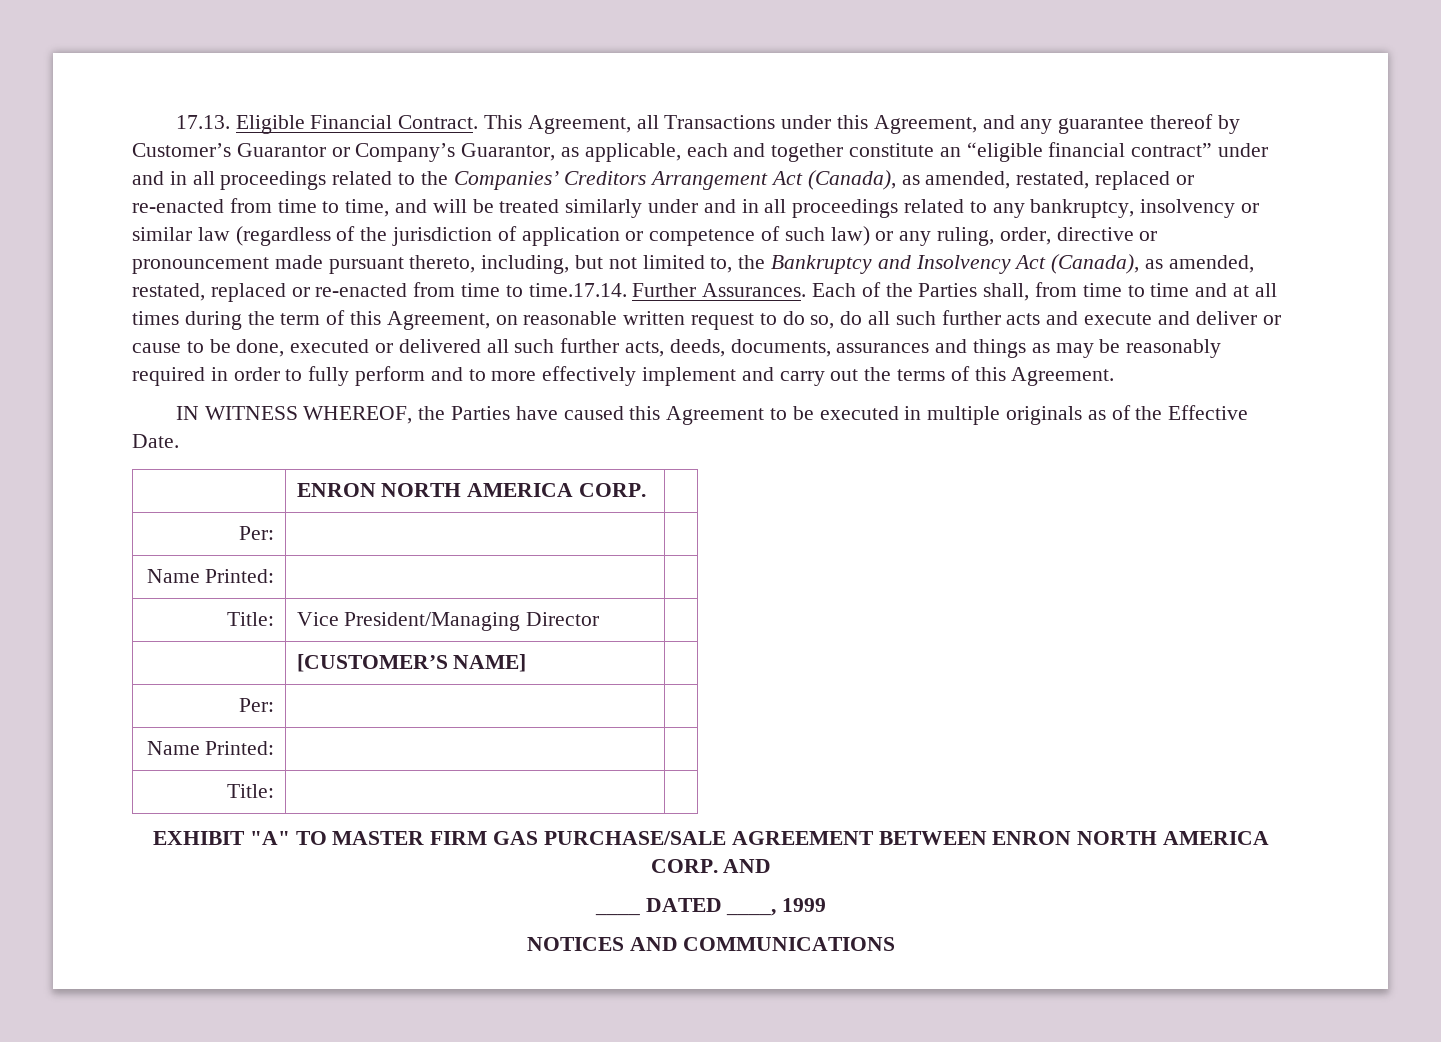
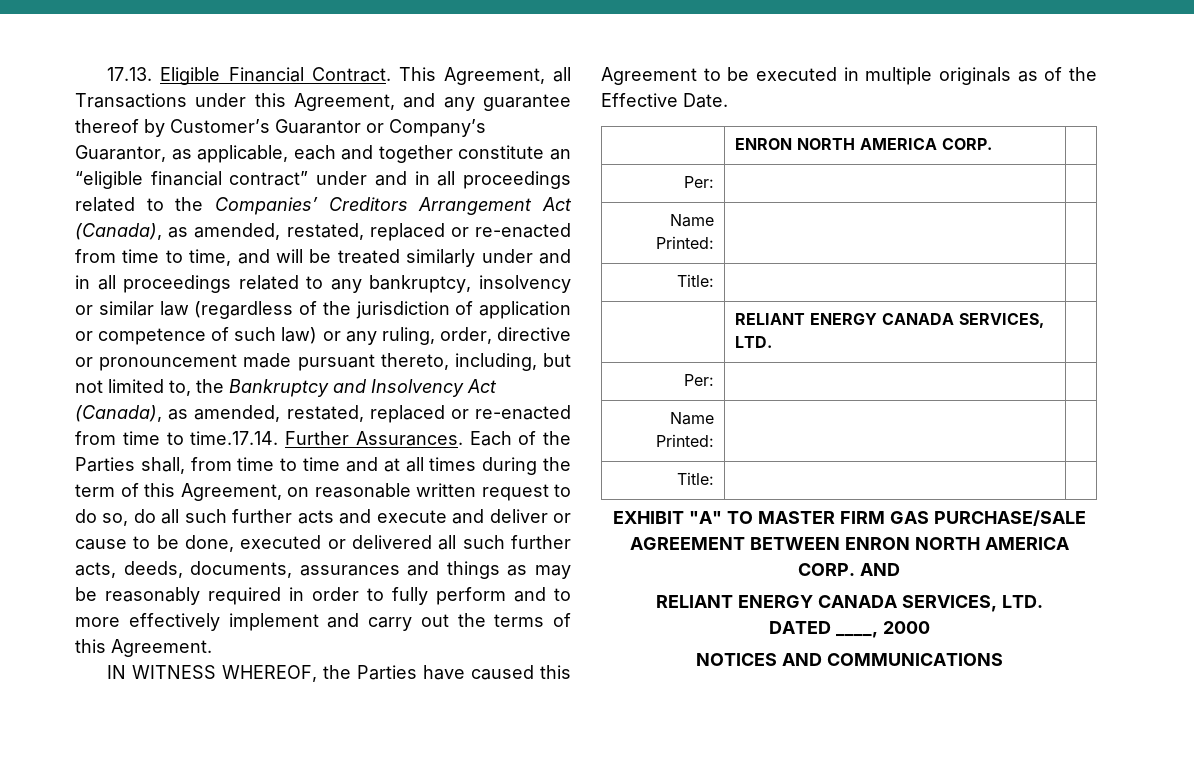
[296,612,600,631] [296,654,527,672] Vice President/Managing Director | // | [CUSTOMER’S NAME] -> [734,313,1044,328] [734,336,772,348] | // | RELIANT ENERGY CANADA SERVICES, LTD.
[594,912,640,916] ____ -> [655,595,1043,612] RELIANT ENERGY CANADA SERVICES, LTD. //
[782,898,827,912] 1999 -> [882,621,930,634] 2000

